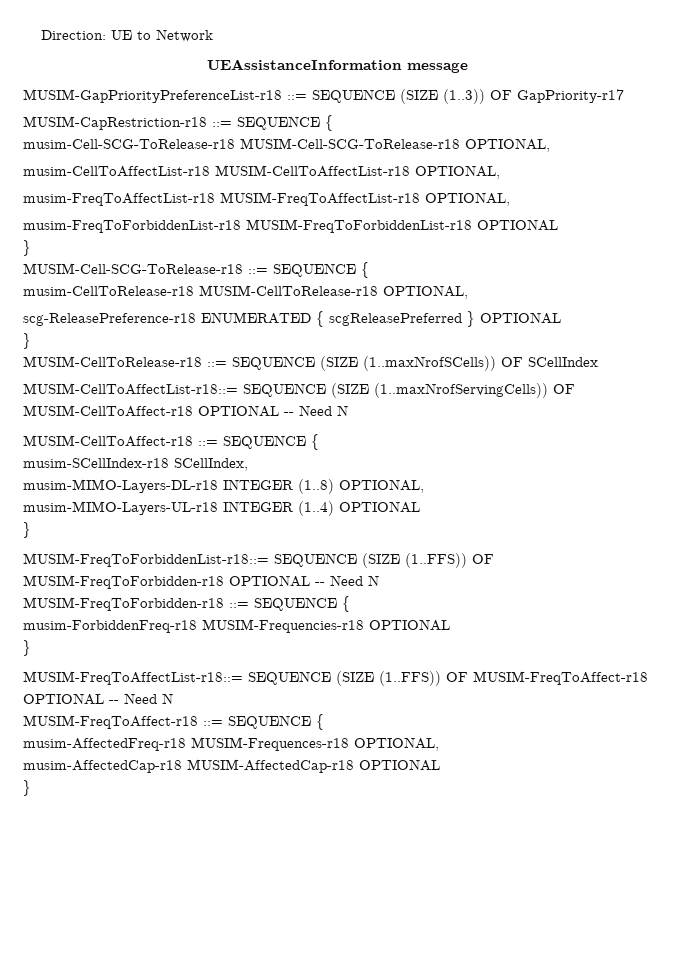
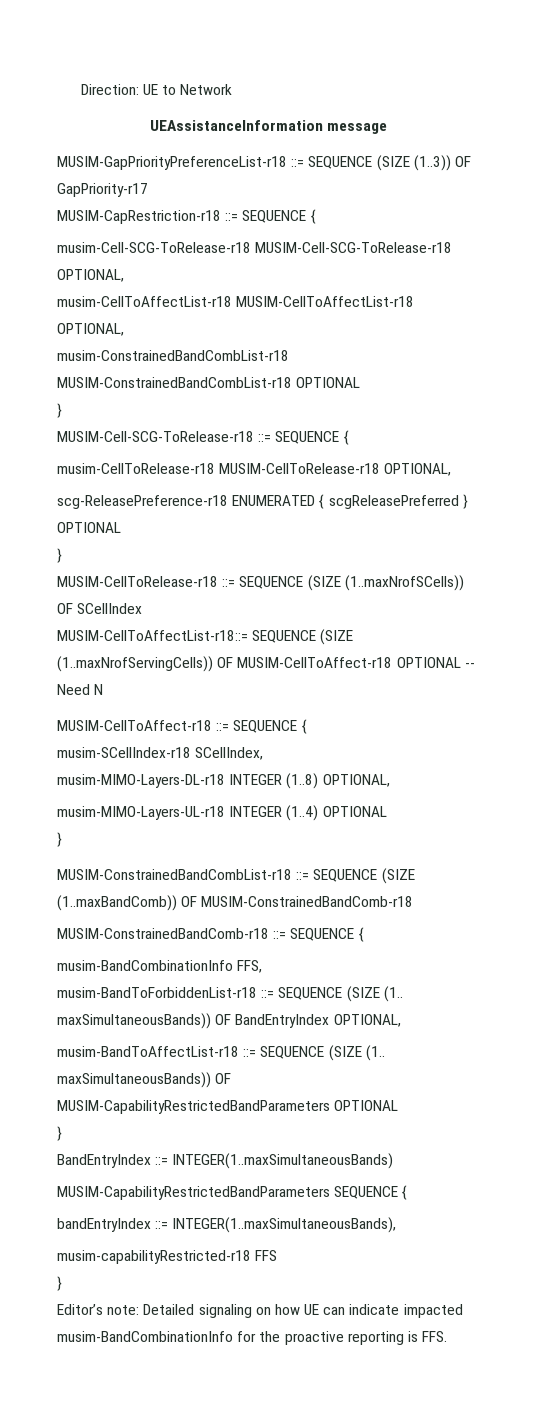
[23,192,510,206] [23,219,472,233] musim-FreqToAffectList-r18 MUSIM-FreqToAffectList-r18 OPTIONAL, // musim-FreqToForbiddenList-r18 MUSIM-FreqToForbiddenList-r18 -> [57,350,289,361] [57,377,292,388] musim-ConstrainedBandCombList-r18 MUSIM-ConstrainedBandCombList-r18
[23,553,494,568] [23,575,379,589] [23,596,350,612] [23,619,450,633] [23,640,31,656] [23,671,648,686] [23,693,173,705] [23,714,324,730] [23,737,439,751] [23,759,440,773] [23,780,31,796] MUSIM-FreqToForbiddenList-r18::= SEQUENCE (SIZE (1..FFS)) OF MUSIM-FreqToForbidden-r18 OPTIONAL -- Need N // MUSIM-FreqToForbidden-r18 ::= SEQUENCE { // musim-ForbiddenFreq-r18 MUSIM-Frequencies-r18 OPTIONAL // } // MUSIM-FreqToAffectList-r18::= SEQUENCE (SIZE (1..FFS)) OF MUSIM-FreqToAffect-r18 OPTIONAL -- Need N // MUSIM-FreqToAffect-r18 ::= SEQUENCE { // musim-AffectedFreq-r18 MUSIM-Frequences-r18 OPTIONAL, // musim-AffectedCap-r18 MUSIM-AffectedCap-r18 OPTIONAL // } -> [57,868,415,884] [57,895,414,911] [57,927,364,942] [57,960,263,973] [57,986,403,1002] [57,1013,401,1029] [57,1045,385,1061] [57,1072,232,1088] [57,1100,399,1114] [57,1126,62,1141] [57,1153,394,1169] [57,1185,408,1200] [57,1217,397,1233] [57,1250,278,1264] [57,1276,62,1291] [57,1304,463,1318] [57,1331,448,1345] MUSIM-ConstrainedBandCombList-r18 ::= SEQUENCE (SIZE (1..maxBandComb)) OF MUSIM-ConstrainedBandComb-r18 // MUSIM-ConstrainedBandComb-r18 ::= SEQUENCE { // musim-BandCombinationInfo FFS, // musim-BandToForbiddenList-r18 ::= SEQUENCE (SIZE (1.. maxSimultaneousBands)) OF BandEntryIndex OPTIONAL, // musim-BandToAffectList-r18 ::= SEQUENCE (SIZE (1.. maxSimultaneousBands)) OF MUSIM-CapabilityRestrictedBandParameters OPTIONAL // } // BandEntryIndex ::= INTEGER(1..maxSimultaneousBands) // MUSIM-CapabilityRestrictedBandParameters SEQUENCE { // bandEntryIndex ::= INTEGER(1..maxSimultaneousBands), // musim-capabilityRestricted-r18 FFS // } // Editor’s note: Detailed signaling on how UE can indicate impacted musim-BandCombinationInfo for the proactive reporting is FFS.

